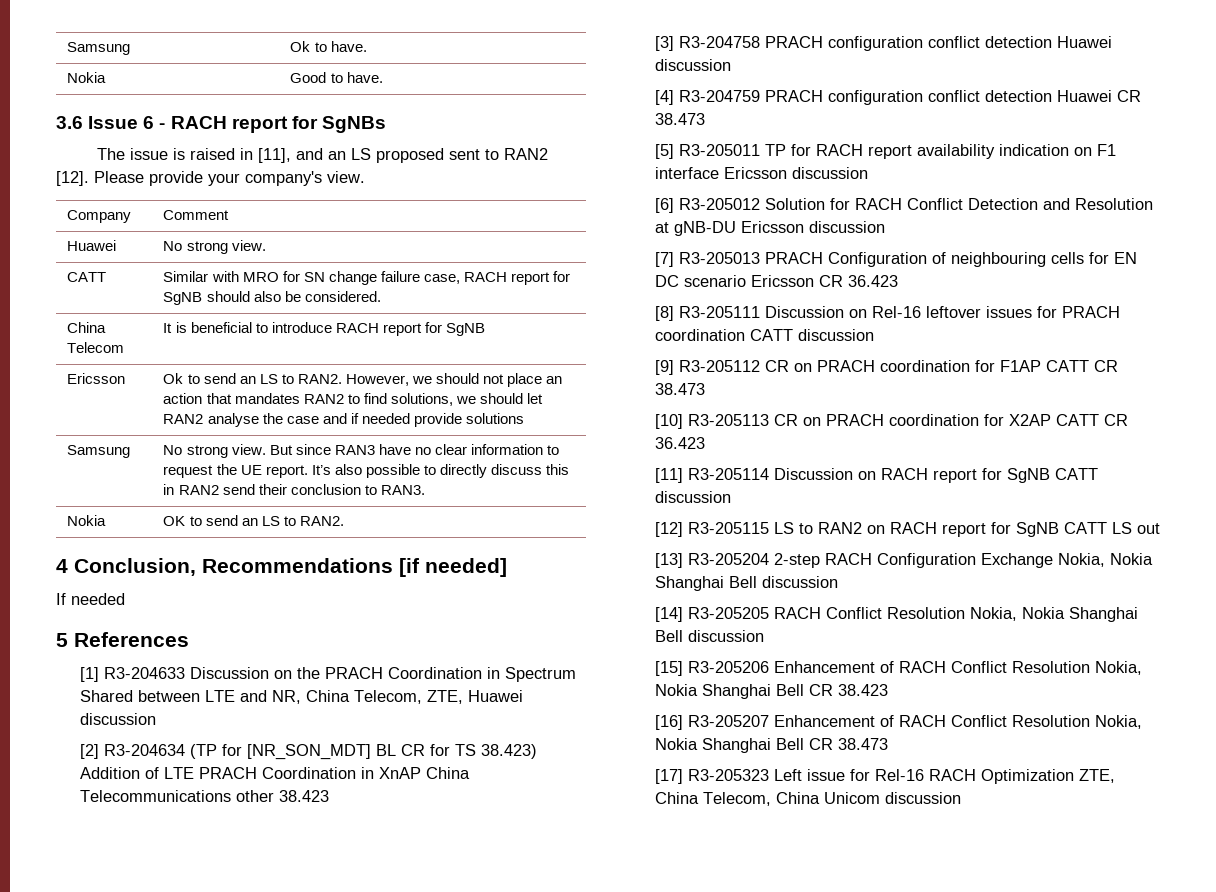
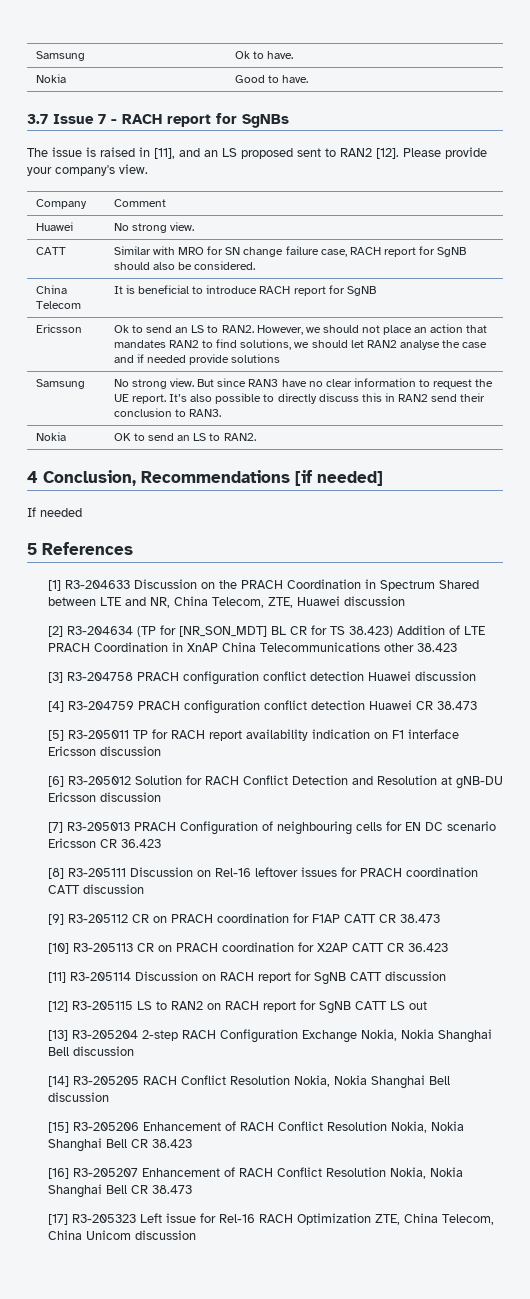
[56,116,155,129] 3.6 Issue 6 -> [27,114,106,124] 3.7 Issue 7

